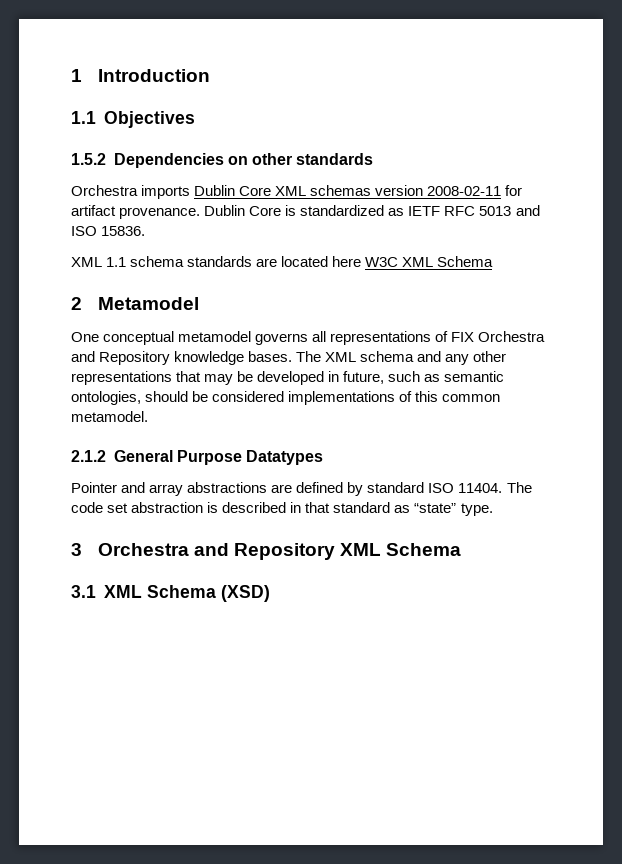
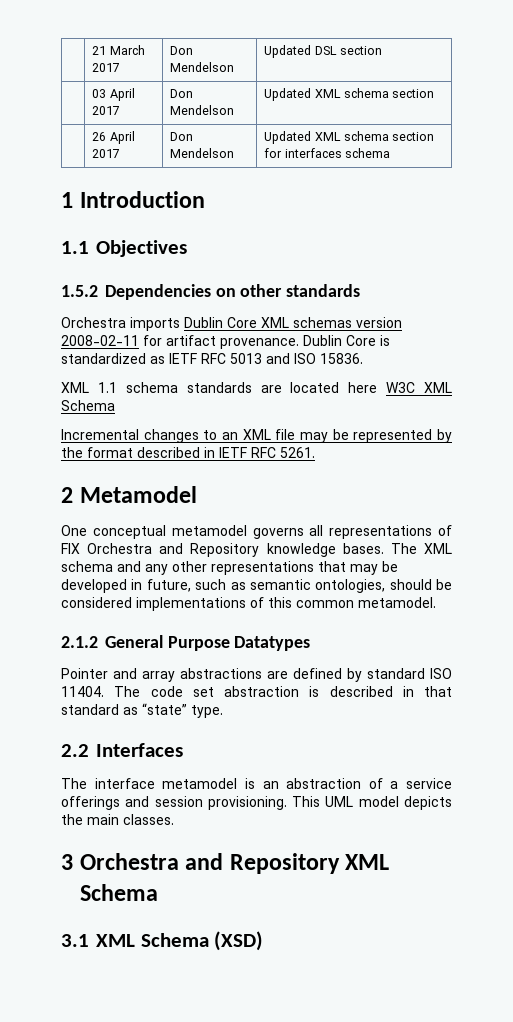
(71, 75) none -> [92,45,145,55] [92,63,121,72] [170,46,194,55] [170,62,235,72] [264,45,383,58] [92,88,135,101] [92,106,121,115] [170,89,194,98] [170,105,235,115] [264,88,435,101] [92,131,135,144] [92,149,121,158] [170,132,194,141] [170,148,235,158] [264,131,435,144] [264,148,391,158] | 21 March 2017 | Don Mendelson | Updated DSL section // | 03 April 2017 | Don Mendelson | Updated XML schema section // | 26 April 2017 | Don Mendelson | Updated XML schema section for interfaces schema //
(494, 261) none -> [61,429,453,443] [61,447,315,458] // Incremental changes to an XML file may be represented by the format described in IETF RFC 5261.
(493, 509) none -> [61,743,183,757] [61,778,452,789] [61,796,452,810] [61,814,174,825] // 2.2 Interfaces // The interface metamodel is an abstraction of a service offerings and session provisioning. This UML model depicts the main classes.

